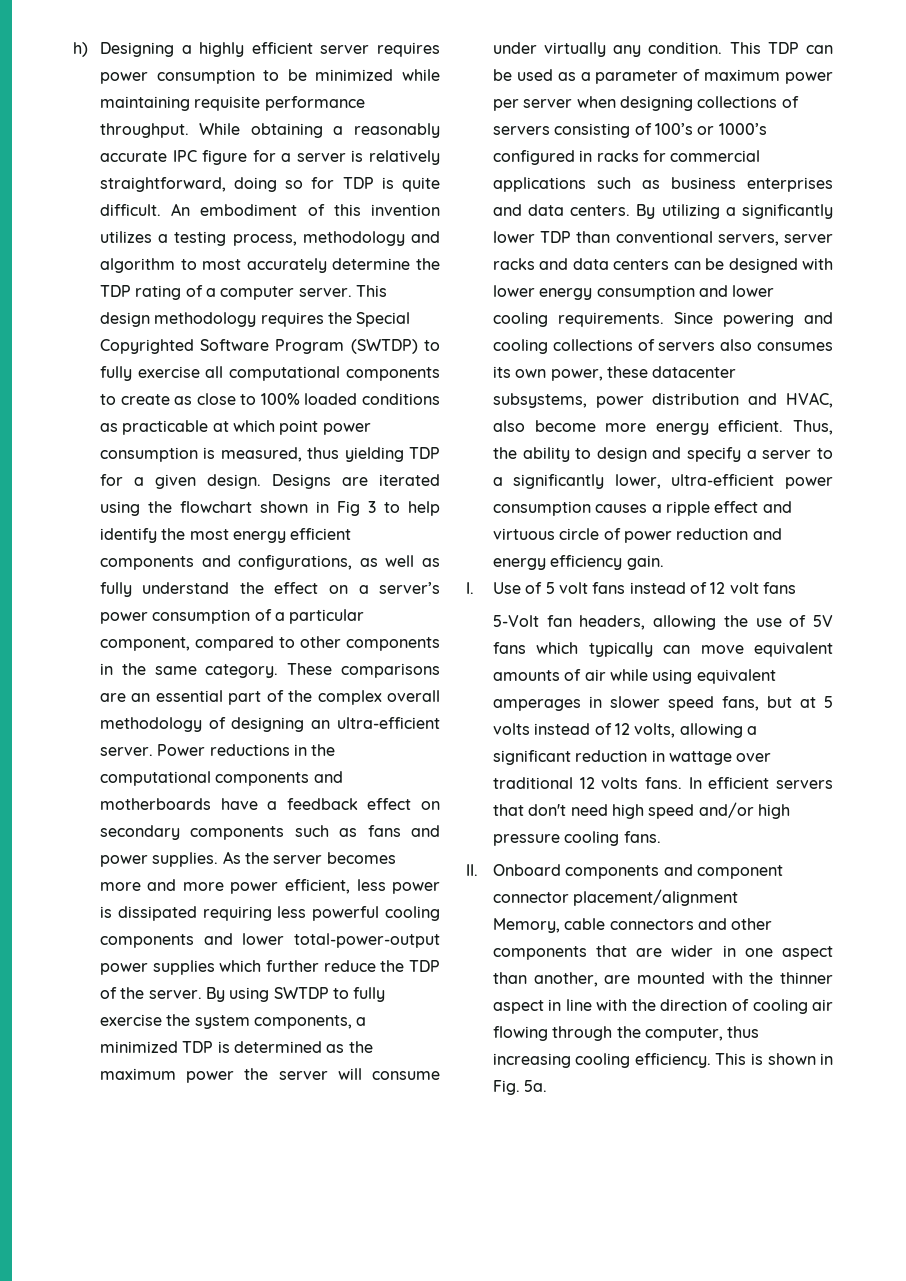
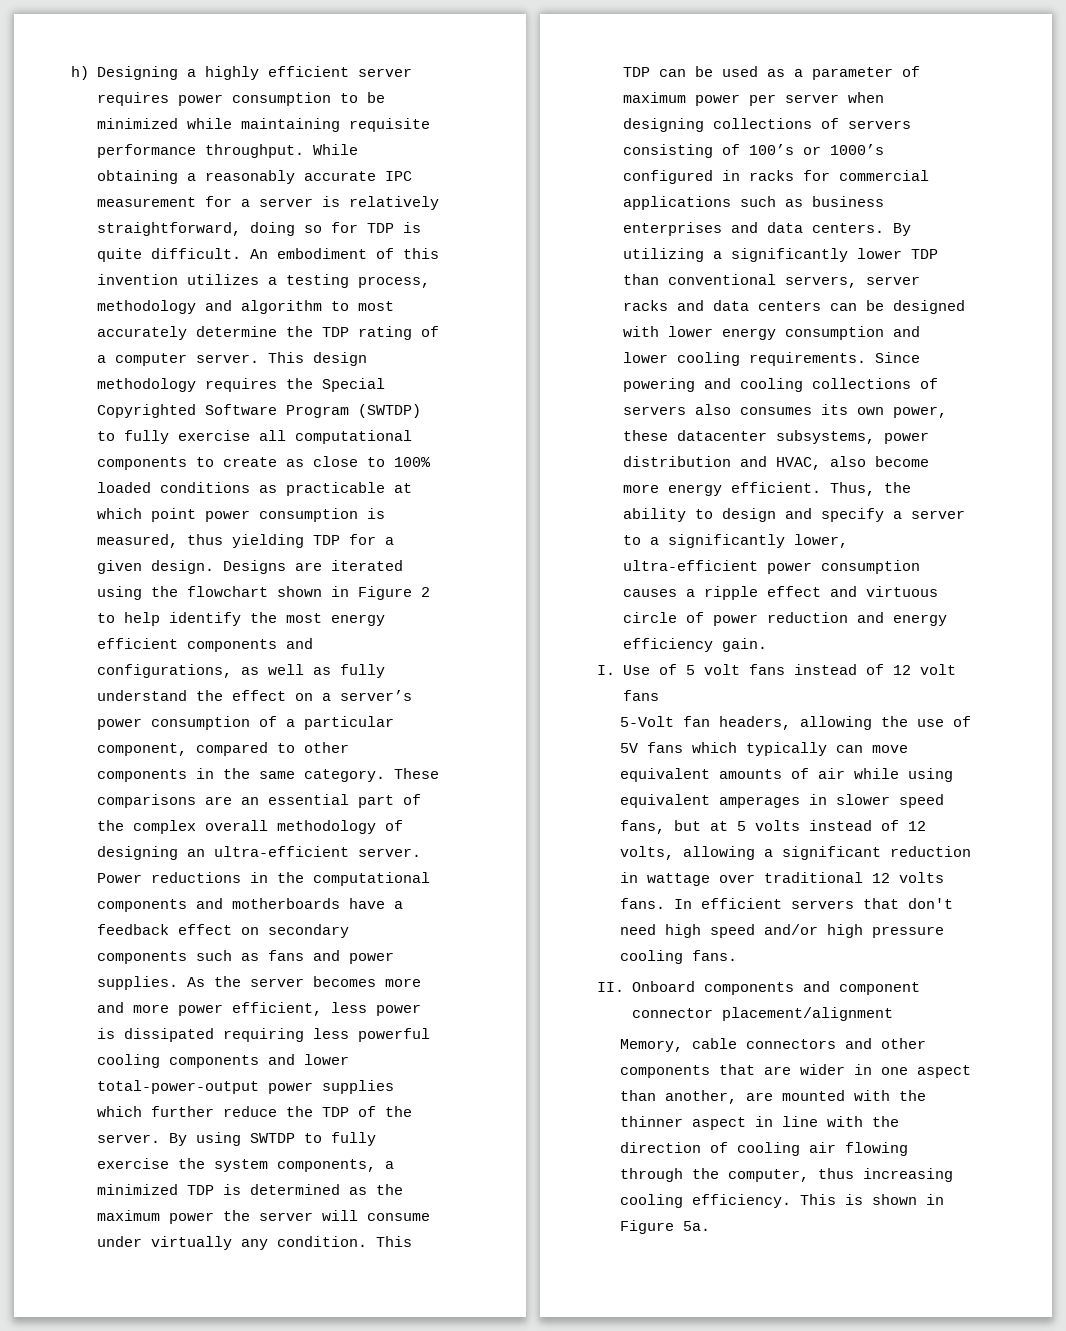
[202,150,248,165] figure -> [96,197,196,207] measurement
[336,501,376,516] Fig 3 -> [357,586,430,600] Figure 2
[492,1080,520,1095] Fig. -> [619,1220,674,1234] Figure

